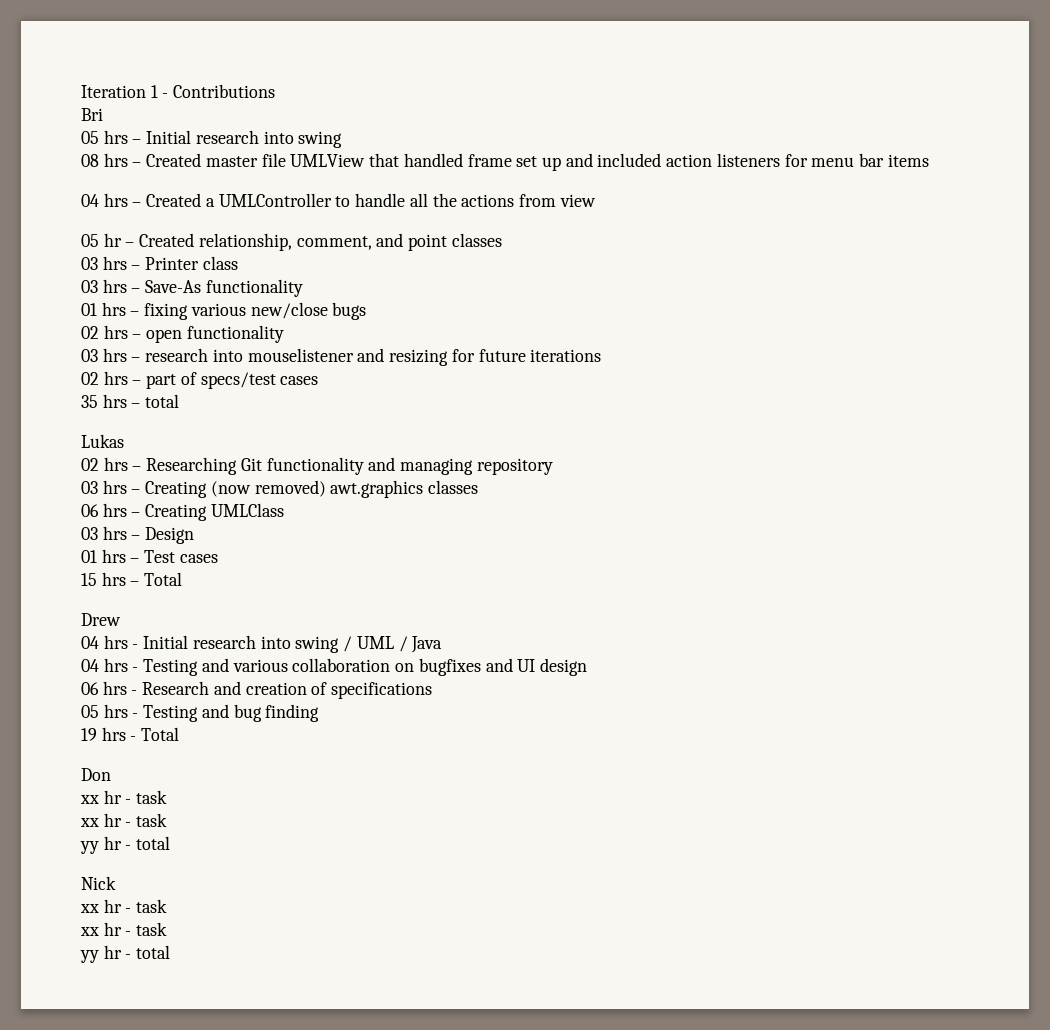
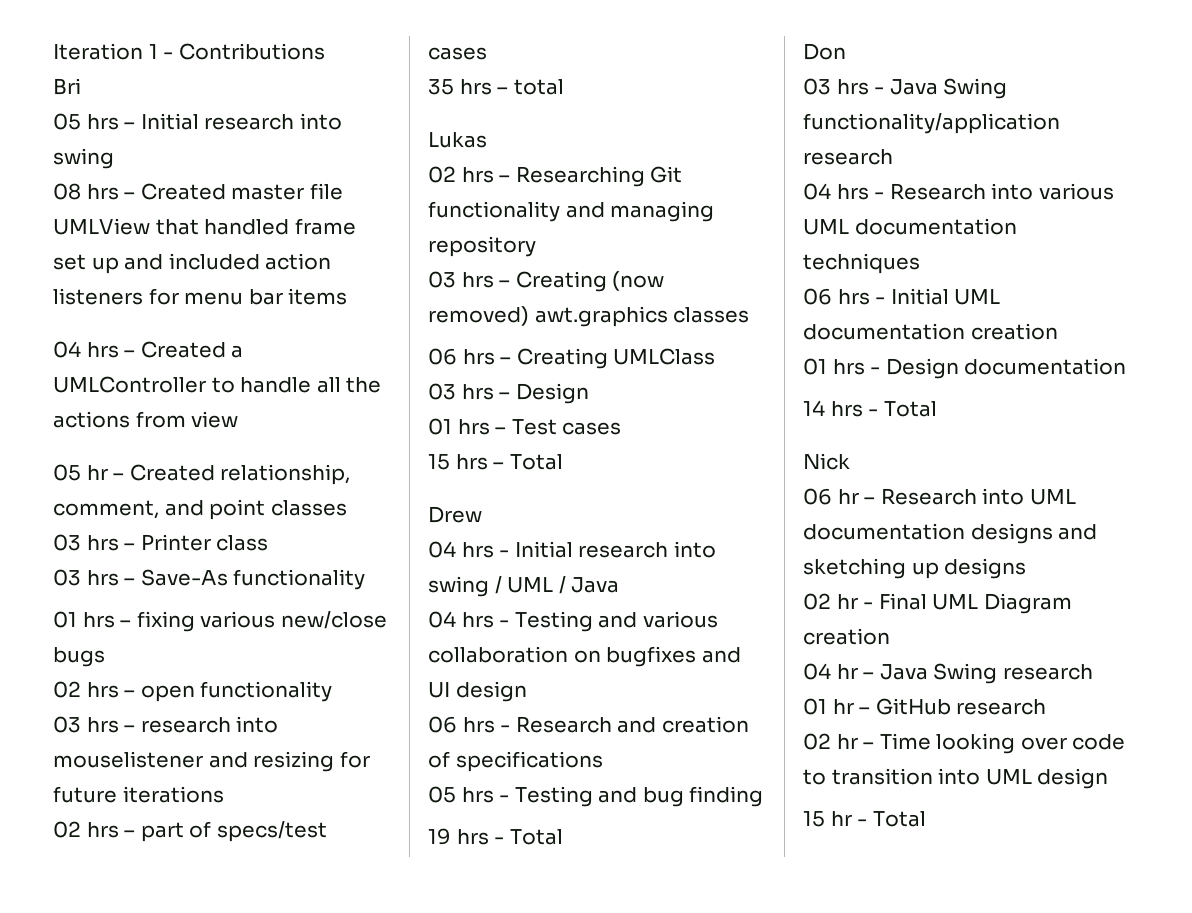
[80,790,168,804] [80,813,168,827] [80,836,171,854] xx hr - task // xx hr - task // yy hr - total -> [803,78,1008,99] [803,113,1060,134] [803,149,893,165] [803,183,1114,200] [803,218,1017,235] [803,253,920,274] [803,288,1001,305] [803,323,1058,340] [803,358,1127,379] [803,400,937,417] 03 hrs - Java Swing functionality/application research // 04 hrs - Research into various UML documentation techniques // 06 hrs - Initial UML documentation creation // 01 hrs - Design documentation // 14 hrs - Total
[80,899,168,913] [80,922,168,936] [80,945,171,963] xx hr - task // xx hr - task // yy hr - total -> [803,488,1076,505] [803,523,1098,544] [803,558,1027,579] [803,593,1072,614] [803,628,890,645] [803,663,1093,684] [803,698,1047,715] [803,733,1126,754] [803,768,1109,789] [803,811,926,827] 06 hr – Research into UML documentation designs and sketching up designs // 02 hr - Final UML Diagram creation // 04 hr – Java Swing research // 01 hr – GitHub research // 02 hr – Time looking over code to transition into UML design // 15 hr - Total

